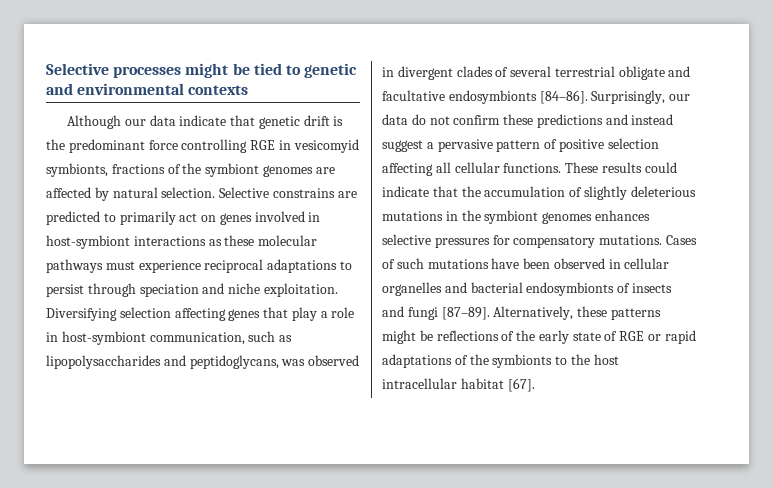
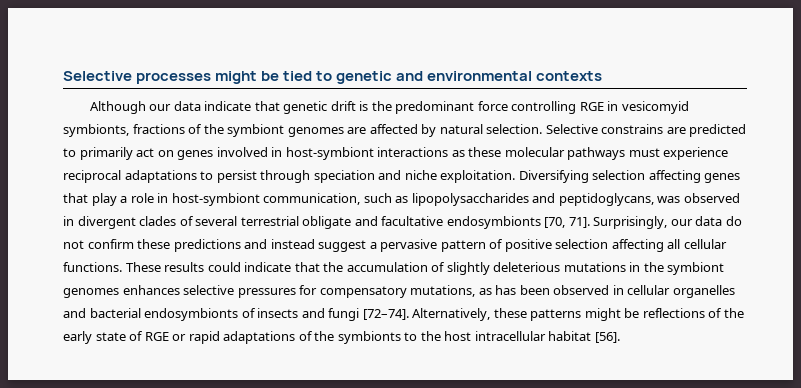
[539,90,588,104] [84–86]. -> [544,217,590,228] [70, 71].
[599,235,697,245] [382,258,520,269] mutations. Cases of such mutations have -> [410,285,517,297] mutations, as has
[441,307,490,320] [87–89]. -> [362,309,409,320] [72–74].
[507,378,535,392] [67]. -> [594,332,620,343] [56].

